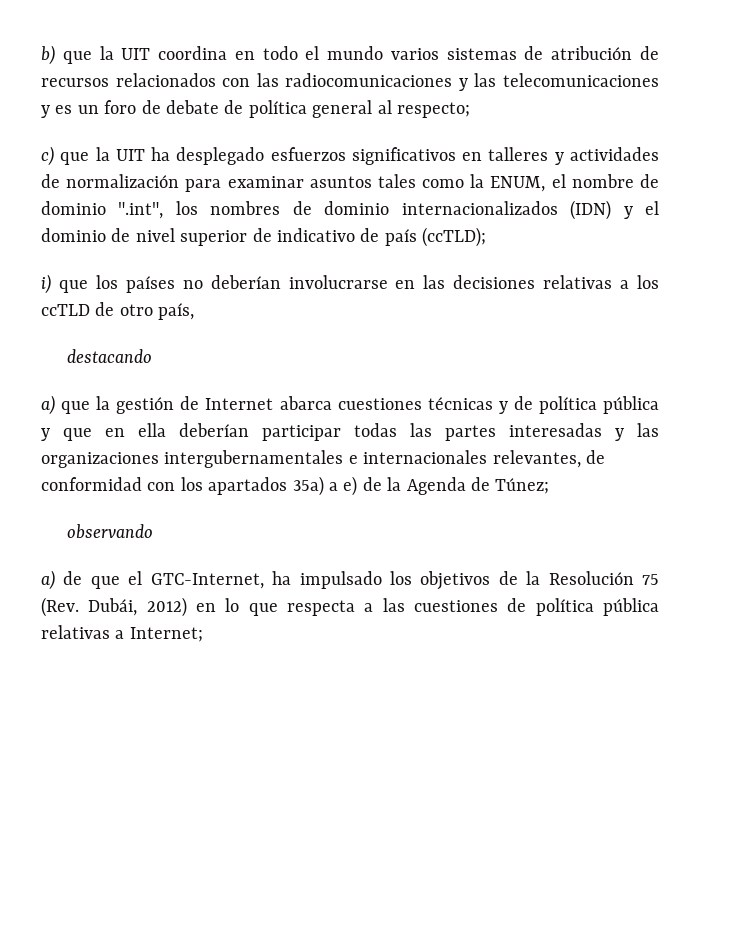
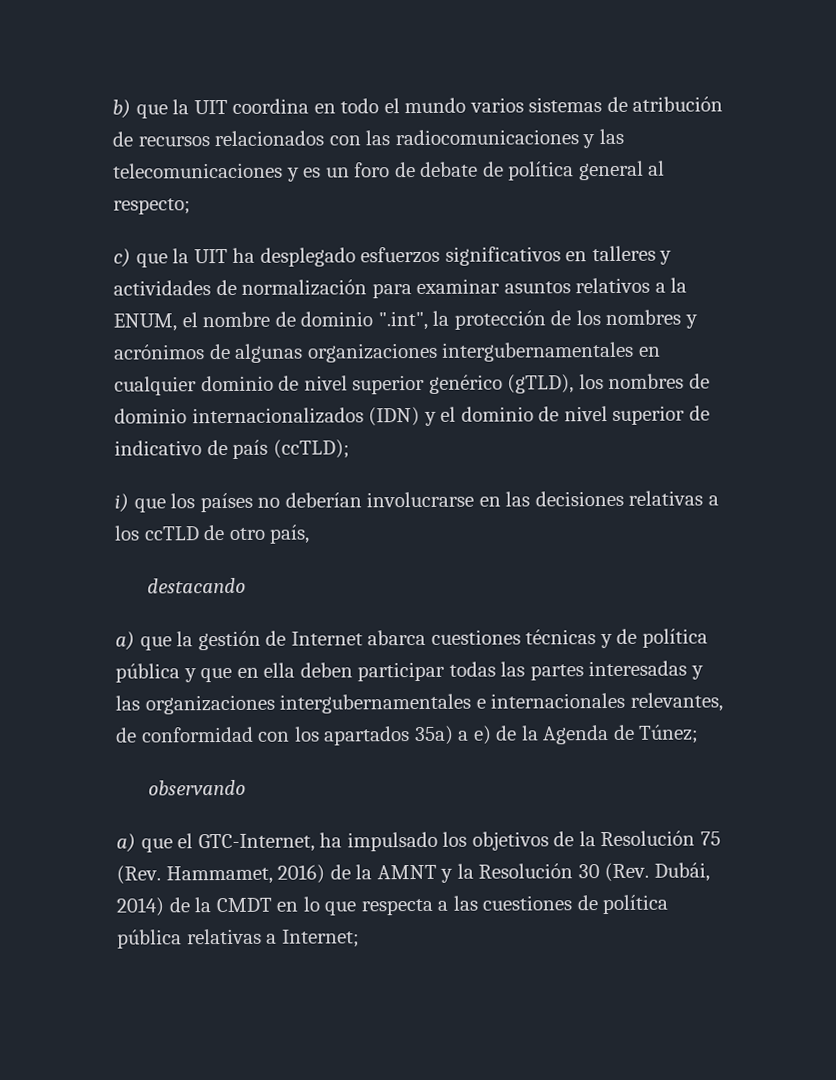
[377,174,465,188] tales como -> [575,277,666,294] relativos a
(164, 210) none -> [432,309,698,330] [113,341,661,363] [114,374,575,396] la protección de los nombres y acrónimos de algunas organizaciones intergubernamentales en cualquier dominio de nivel superior genérico (gTLD),
[179,423,249,437] deberían -> [299,662,353,678] deben
[63,571,83,585] de -> (136, 843) none
[88,597,187,617] Dubái, 2012) -> [165,862,710,885] [116,897,272,917] Hammamet, 2016) de la AMNT y la Resolución 30 (Rev. Dubái, 2014) de la CMDT

